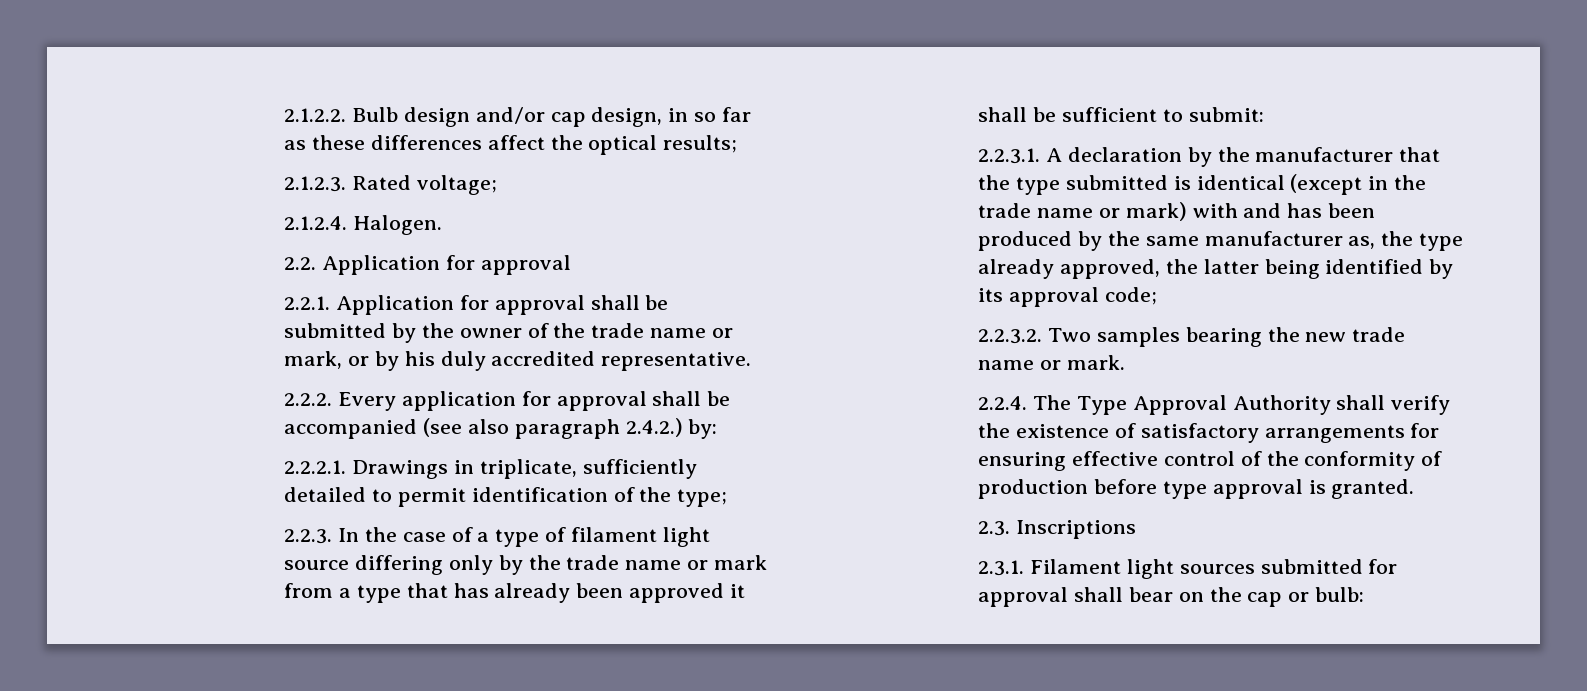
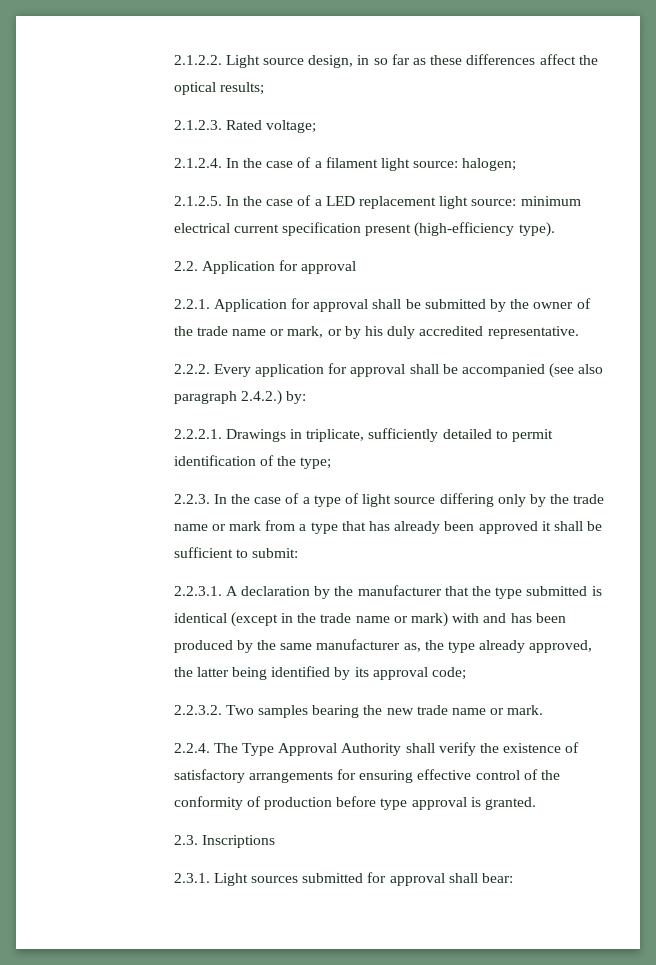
[352,107,586,127] Bulb design and/or cap -> [225,55,305,68] Light source
[353,215,443,235] Halogen. -> [225,157,517,171] [173,195,581,209] [173,222,555,237] In the case of a filament light source: halogen; // 2.1.2.5. In the case of a LED replacement light source: minimum electrical current specification present (high-efficiency type).
[570,527,657,542] filament -> (359, 498) none
[1030,559,1174,579] Filament light -> [213,873,248,886] Light
[1128,587,1364,607] bear on the cap or bulb: -> [481,873,513,883] bear:

